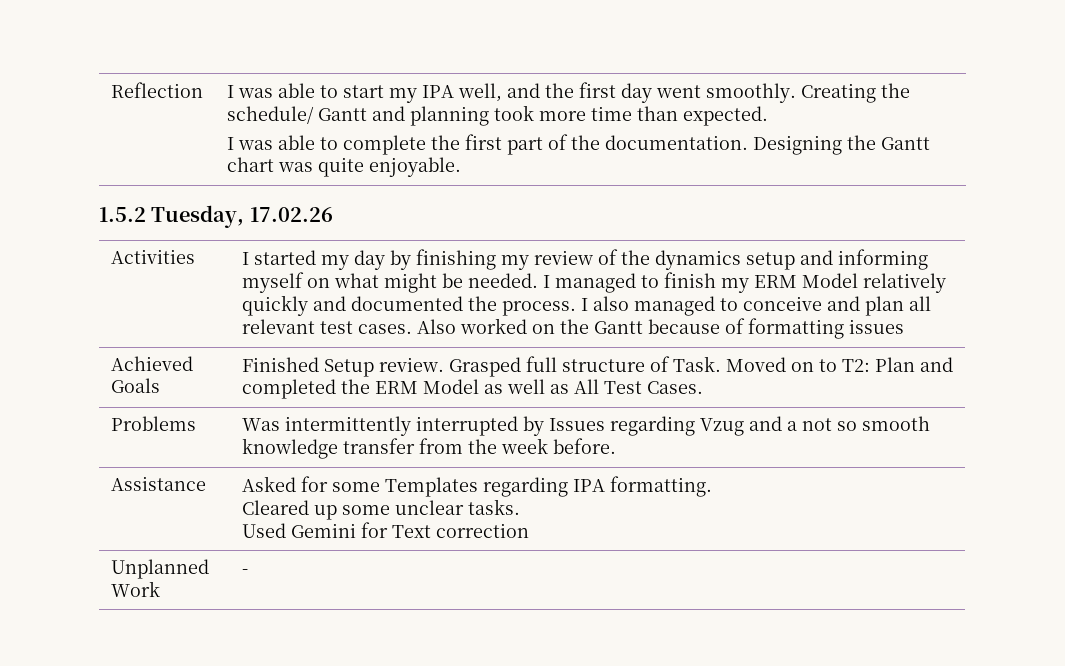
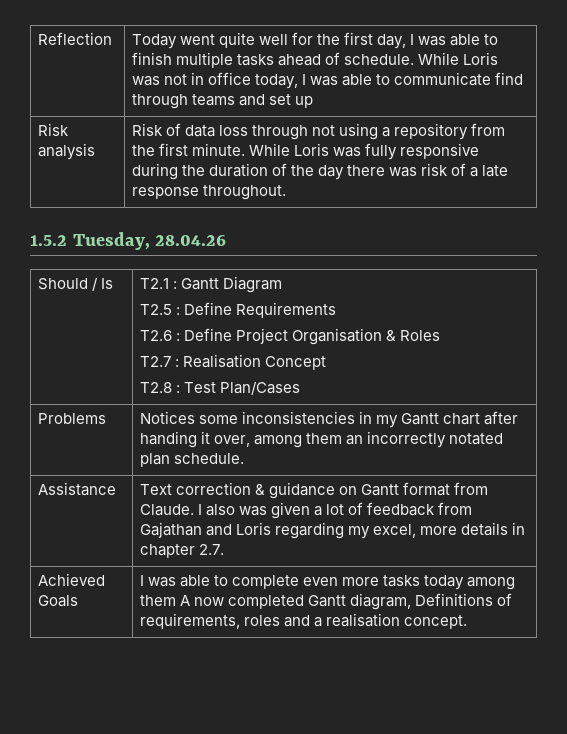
[226,82,910,103] [226,105,768,126] [226,134,930,155] [226,157,461,177] [99,205,333,228] [110,249,195,264] [241,249,928,270] [241,272,946,293] [241,295,931,316] [241,318,904,339] [110,356,193,371] [110,378,160,393] [241,356,953,377] [241,379,703,399] [110,416,196,431] [241,416,930,436] [241,438,616,459] [110,476,206,491] [241,476,712,497] [241,499,520,520] [241,522,529,538] [110,559,209,579] [110,581,160,597] [241,569,248,574] I was able to start my IPA well, and the first day went smoothly. Creating the schedule/ Gantt and planning took more time than expected. // I was able to complete the first part of the documentation. Designing the Gantt chart was quite enjoyable. // 1.5.2 Tuesday, 17.02.26 // Activities | I started my day by finishing my review of the dynamics setup and informing myself on what might be needed. I managed to finish my ERM Model relatively quickly and documented the process. I also managed to conceive and plan all relevant test cases. Also worked on the Gantt because of formatting issues // Achieved Goals | Finished Setup review. Grasped full structure of Task. Moved on to T2: Plan and completed the ERM Model as well as All Test Cases. // Problems | Was intermittently interrupted by Issues regarding Vzug and a not so smooth knowledge transfer from the week before. // Assistance | Asked for some Templates regarding IPA formatting. // Cleared up some unclear tasks. // Used Gemini for Text correction // Unplanned Work | - -> [131,32,499,49] [131,52,499,68] [131,72,524,89] [131,94,314,109] [37,123,69,136] [37,143,95,160] [131,123,506,140] [131,143,480,160] [131,163,509,180] [131,185,286,200] [30,232,227,250] [37,277,114,291] [139,276,283,293] [139,302,337,318] [139,328,441,345] [139,354,327,370] [139,381,301,395] [37,413,106,424] [139,411,519,428] [139,431,504,448] [139,453,244,467] [37,482,116,496] [139,482,489,499] [139,502,473,519] [139,522,526,539] [139,544,224,558] [37,573,105,586] [37,595,78,607] [139,575,516,590] [139,593,513,610] [139,613,468,629] Today went quite well for the first day, I was able to finish multiple tasks ahead of schedule. While Loris was not in office today, I was able to communicate find through teams and set up // Risk analysis | Risk of data loss through not using a repository from the first minute. While Loris was fully responsive during the duration of the day there was risk of a late response throughout. // 1.5.2 Tuesday, 28.04.26 // Should / Is | T2.1 : Gantt Diagram // T2.5 : Define Requirements // T2.6 : Define Project Organisation & Roles // T2.7 : Realisation Concept // T2.8 : Test Plan/Cases // Problems | Notices some inconsistencies in my Gantt chart after handing it over, among them an incorrectly notated plan schedule. // Assistance | Text correction & guidance on Gantt format from Claude. I also was given a lot of feedback from Gajathan and Loris regarding my excel, more details in chapter 2.7. // Achieved Goals | I was able to complete even more tasks today among them A now completed Gantt diagram, Definitions of requirements, roles and a realisation concept.

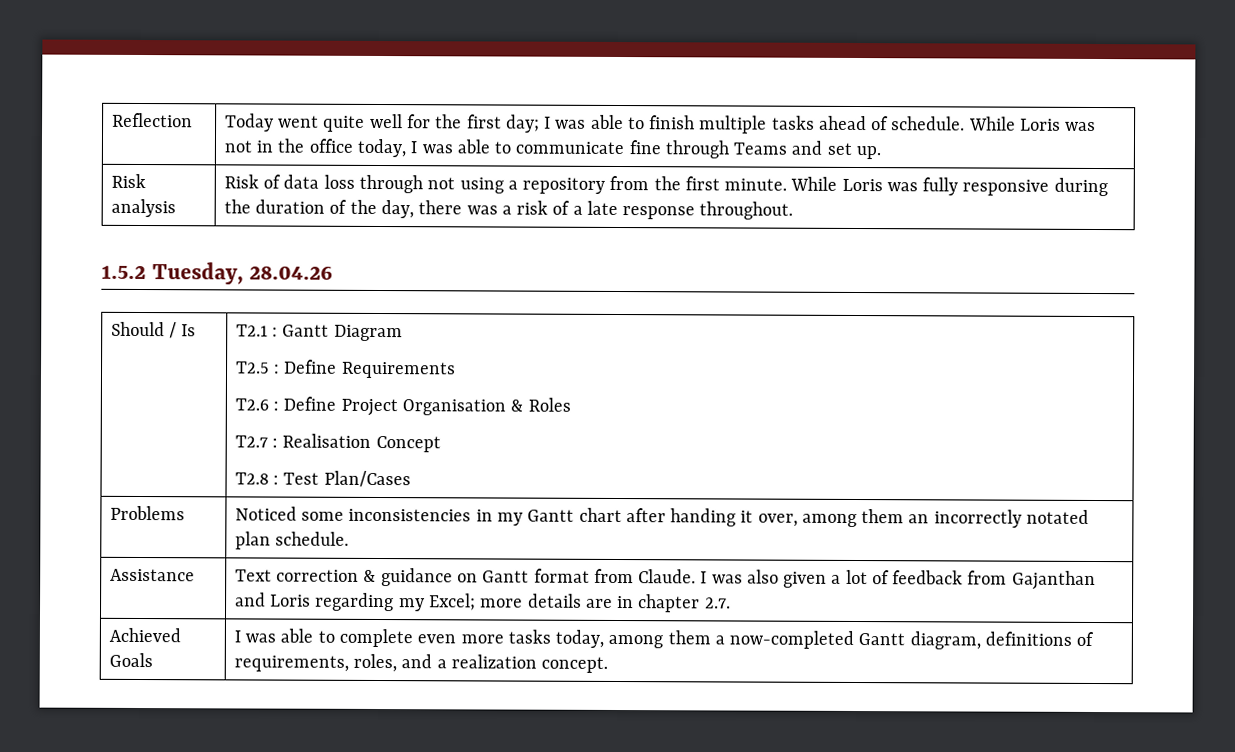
[377,34,407,49] day, -> [505,114,540,133] day;
(205, 78) none -> [277,138,305,153] the
[495,72,524,85] [131,94,235,109] find through teams -> [628,140,788,159] fine through Teams
[295,96,314,108] up -> [855,145,881,160] up.
[318,165,345,180] day -> [380,200,414,219] day,
(418, 172) none -> [501,205,512,215] a
[139,411,195,424] Notices -> [234,506,297,521] Noticed
[206,504,268,516] also was -> [711,569,779,584] was also
[139,522,202,538] Gajathan -> [1011,570,1096,591] Gajanthan
[373,524,417,538] excel, -> [428,593,476,611] Excel;
(509, 529) none -> [585,598,613,608] are
[424,575,516,590] [139,595,305,609] today among them A now completed -> [555,629,855,649] today, among them a now-completed
[415,593,494,606] Definitions -> [984,631,1072,646] definitions
[243,615,280,626] roles -> [353,653,398,673] roles,
[326,613,401,627] realisation -> [450,654,537,669] realization

